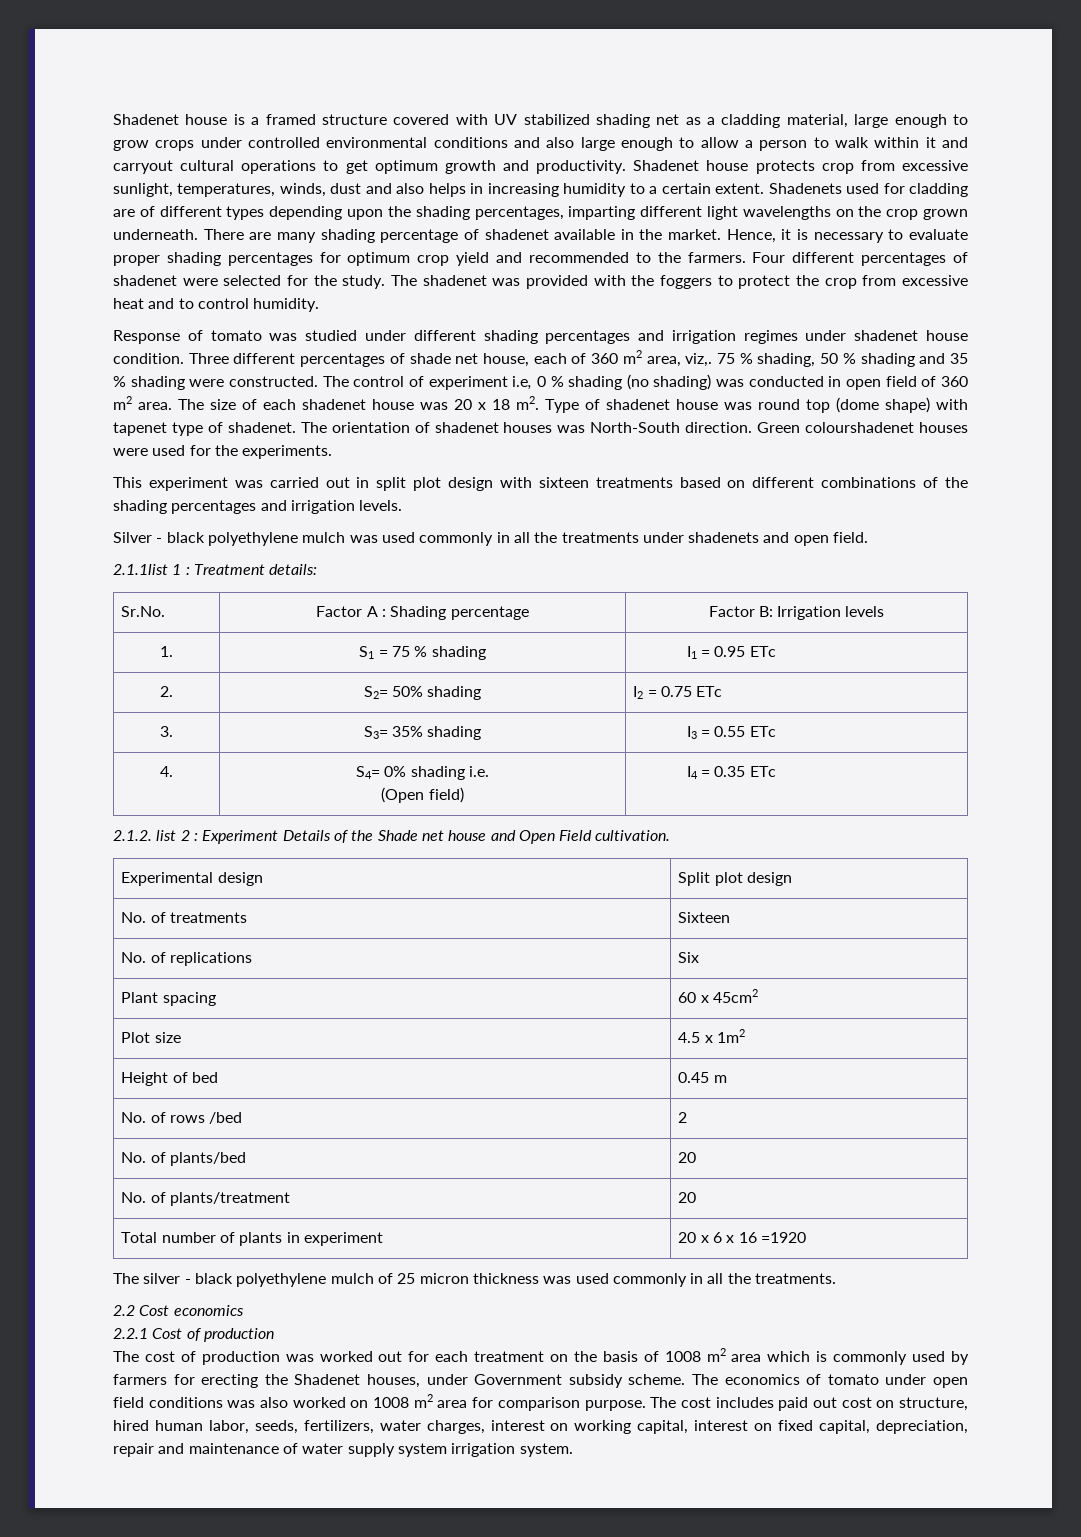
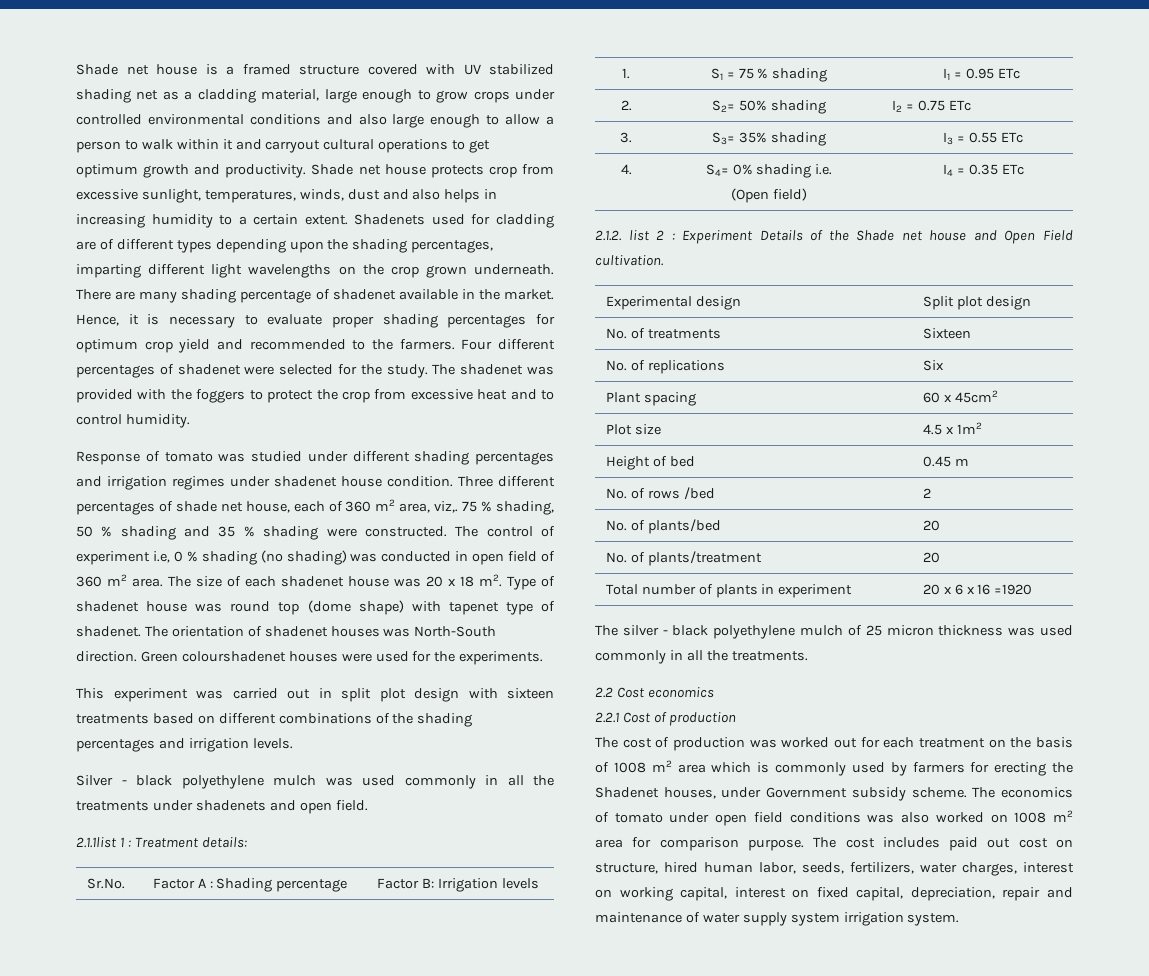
[113,114,179,125] Shadenet -> [76,64,149,75] Shade net
[633,160,700,171] Shadenet -> [311,164,381,175] Shade net

